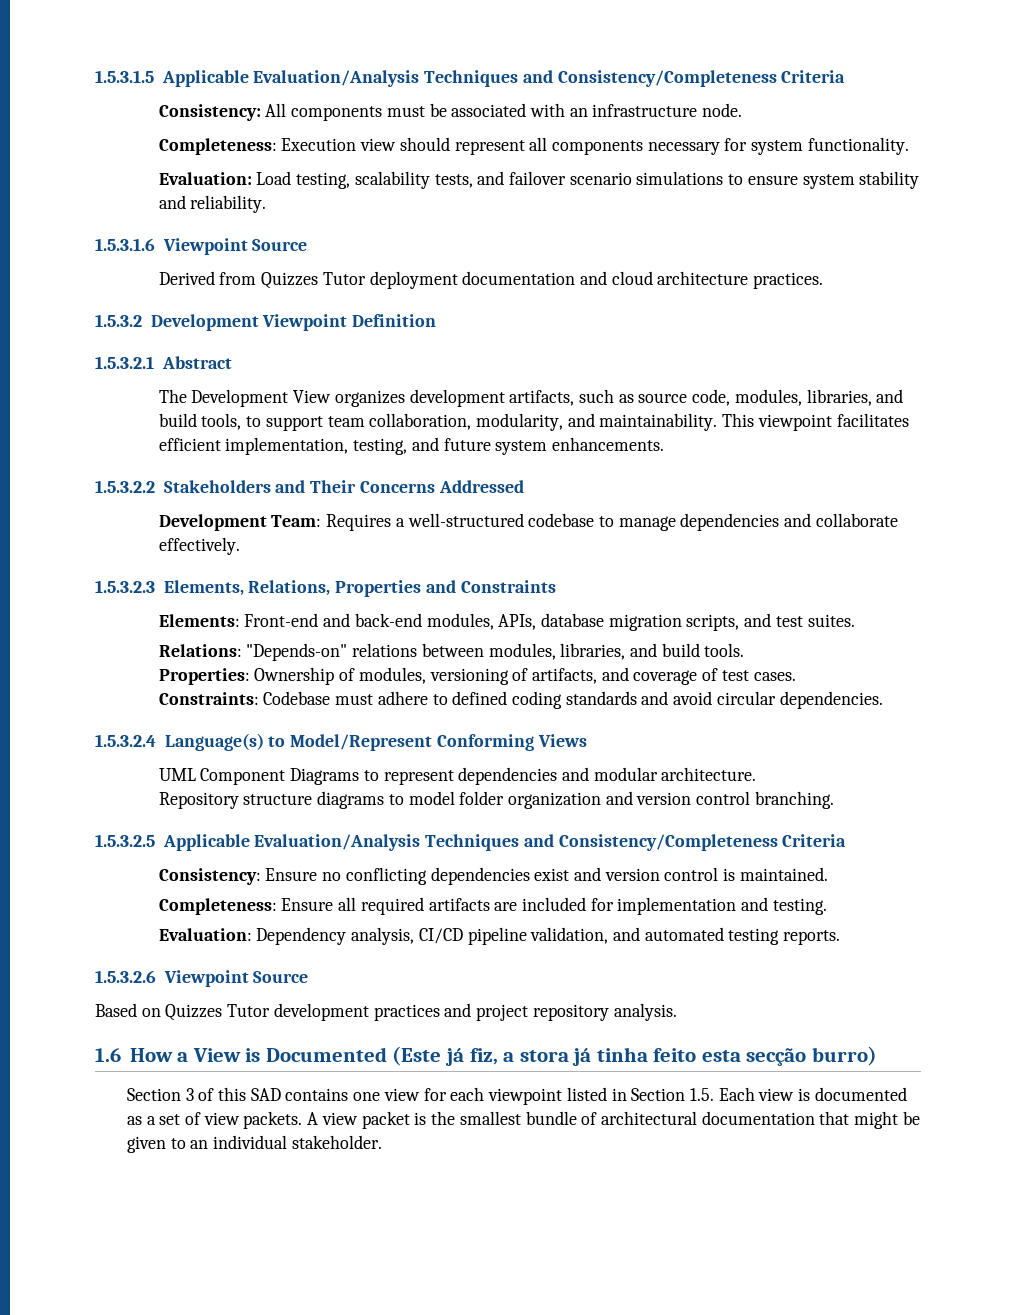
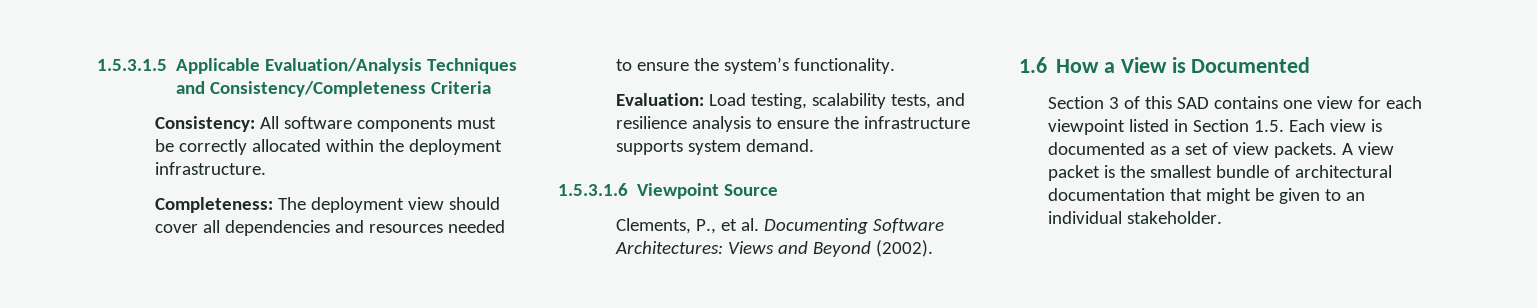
(287, 110) none -> [284,116,353,129] software
[451,103,743,117] [158,137,804,155] associated with an infrastructure node. // Completeness: Execution view should represent all components necessary for system -> [179,139,503,155] [155,162,267,175] [155,197,501,213] [155,220,506,236] [616,57,790,74] correctly allocated within the deployment infrastructure. // Completeness: The deployment view should cover all dependencies and resources needed to ensure the system’s
[508,171,920,189] [158,195,267,213] [95,238,308,255] [158,271,824,289] [95,314,437,331] [95,356,232,369] [158,389,904,407] [158,413,909,431] [158,437,664,455] [95,480,524,493] [158,513,898,531] [158,537,240,555] [95,580,556,597] [158,613,855,631] [158,643,745,661] [158,667,796,685] [158,691,883,709] [95,733,587,751] [158,767,757,785] [158,791,834,809] [95,834,847,851] [158,867,828,885] [158,897,827,915] [158,927,841,945] [95,970,309,987] [95,1003,677,1021] failover scenario simulations to ensure system stability and reliability. // 1.5.3.1.6 Viewpoint Source // Derived from Quizzes Tutor deployment documentation and cloud architecture practices. // 1.5.3.2 Development Viewpoint Definition // 1.5.3.2.1 Abstract // The Development View organizes development artifacts, such as source code, modules, libraries, and build tools, to support team collaboration, modularity, and maintainability. This viewpoint facilitates efficient implementation, testing, and future system enhancements. // 1.5.3.2.2 Stakeholders and Their Concerns Addressed // Development Team: Requires a well-structured codebase to manage dependencies and collaborate effectively. // 1.5.3.2.3 Elements, Relations, Properties and Constraints // Elements: Front-end and back-end modules, APIs, database migration scripts, and test suites. // Relations: "Depends-on" relations between modules, libraries, and build tools. // Properties: Ownership of modules, versioning of artifacts, and coverage of test cases. // Constraints: Codebase must adhere to defined coding standards and avoid circular dependencies. // 1.5.3.2.4 Language(s) to Model/Represent Conforming Views // UML Component Diagrams to represent dependencies and modular architecture. // Repository structure diagrams to model folder organization and version control branching. // 1.5.3.2.5 Applicable Evaluation/Analysis Techniques and Consistency/Completeness Criteria // Consistency: Ensure no conflicting dependencies exist and version control is maintained. // Completeness: Ensure all required artifacts are included for implementation and testing. // Evaluation: Dependency analysis, CI/CD pipeline validation, and automated testing reports. // 1.5.3.2.6 Viewpoint Source // Based on Quizzes Tutor development practices and project repository analysis. -> [616,116,971,132] [616,139,815,155] [558,183,779,199] [616,218,945,234] [615,240,934,257] resilience analysis to ensure the infrastructure supports system demand. // 1.5.3.1.6 Viewpoint Source // Clements, P., et al. Documenting Software Architectures: Views and Beyond (2002).
[392,1046,877,1066] (Este já fiz, a stora já tinha feito esta secção burro) -> (1311, 65) none

